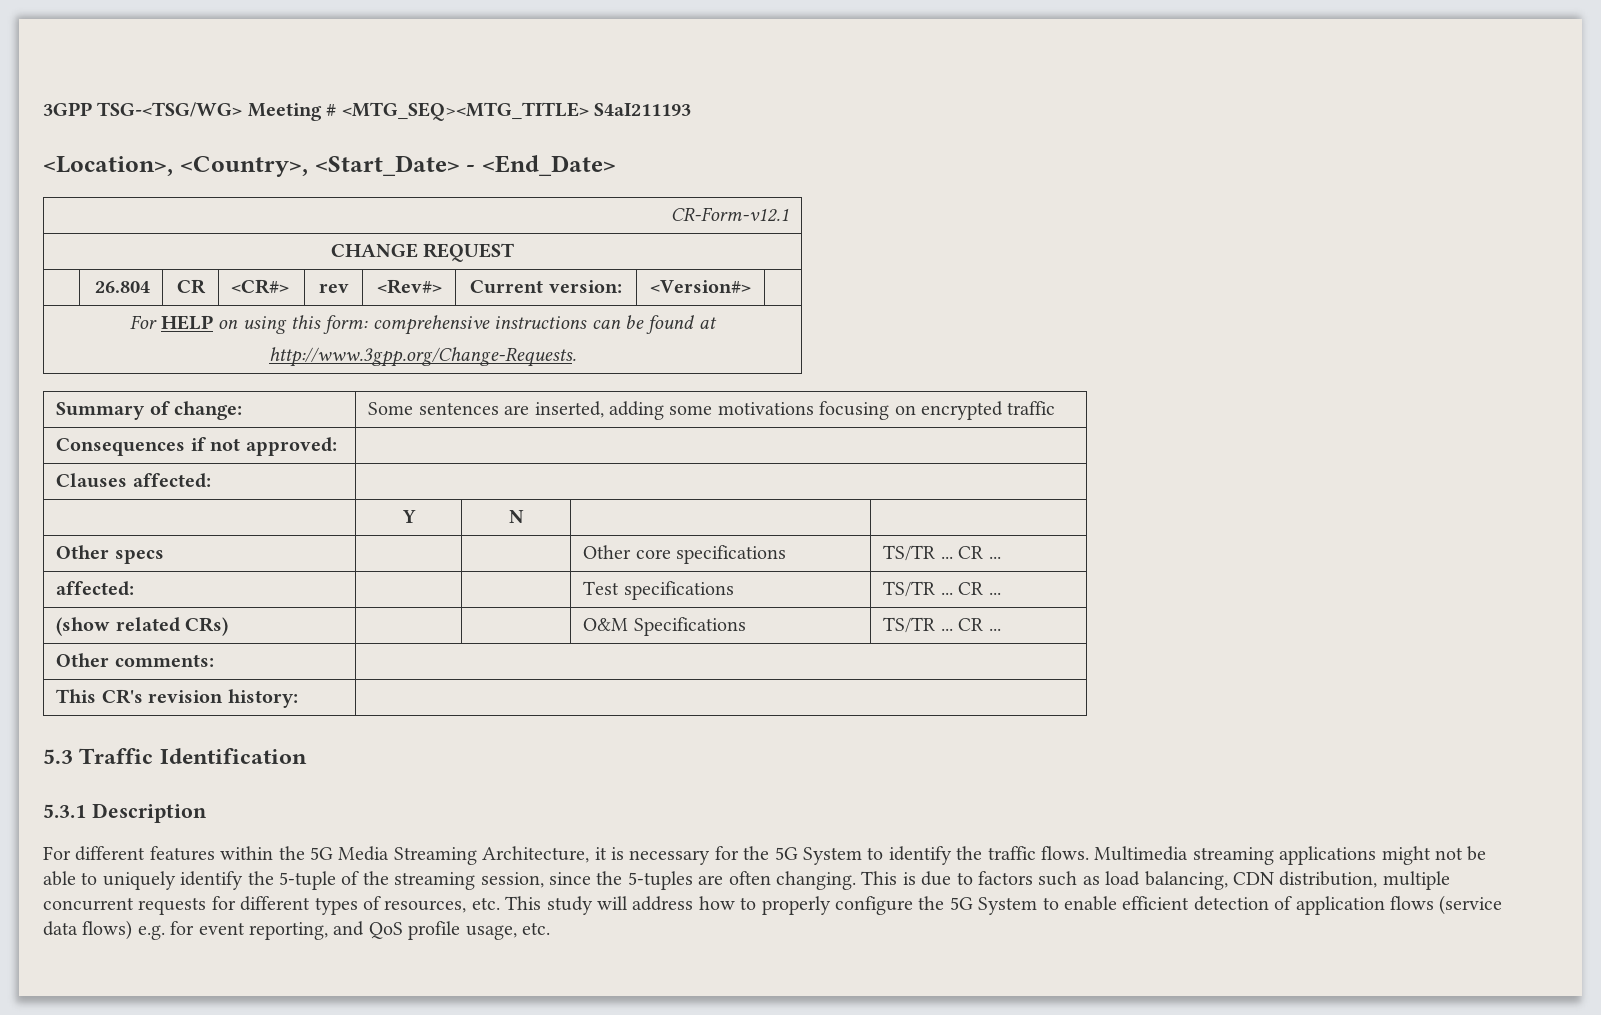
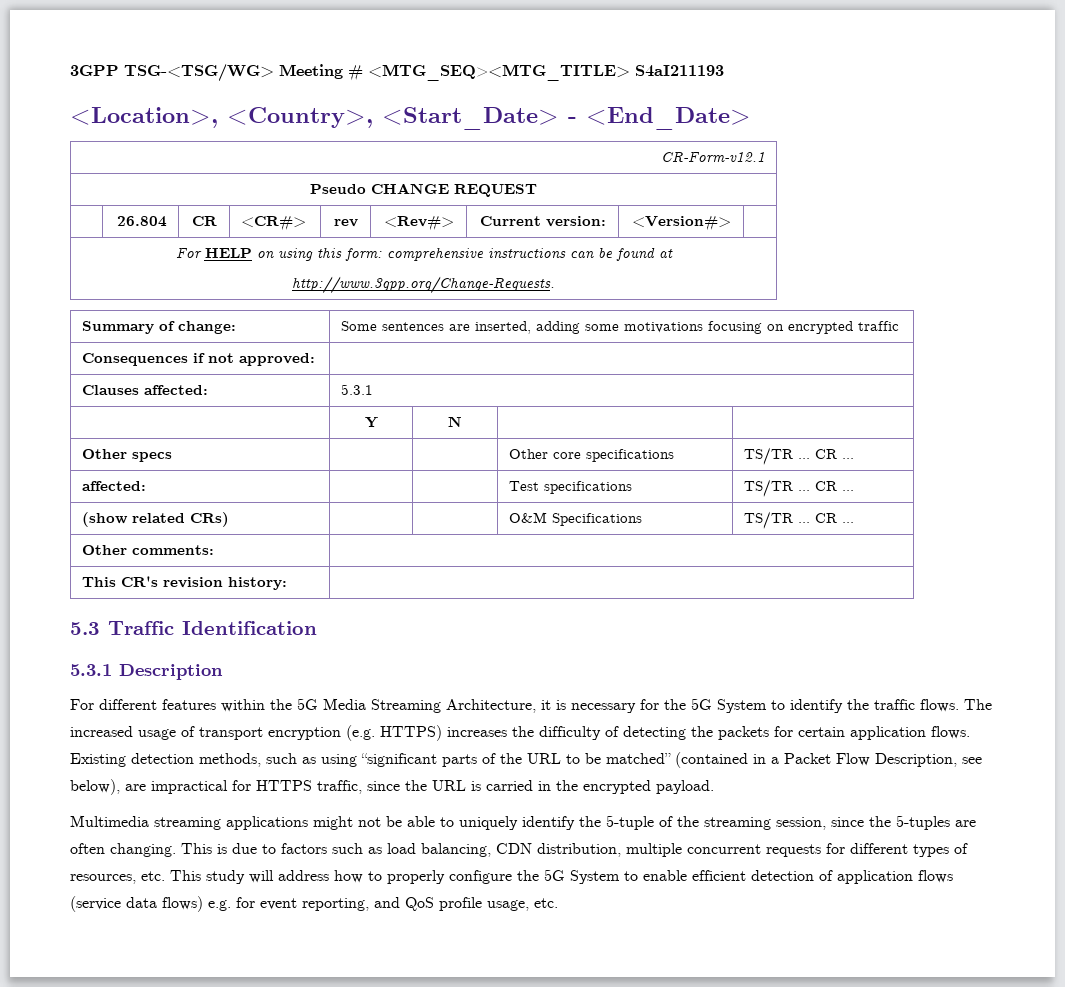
(789, 214) none -> [310,184,366,194] Pseudo
(211, 480) none -> [341,384,374,395] 5.3.1
(1089, 853) none -> [964,699,992,710] [70,725,970,741] [70,752,982,768] [70,779,714,795] The increased usage of transport encryption (e.g. HTTPS) increases the difficulty of detecting the packets for certain application flows. Existing detection methods, such as using “significant parts of the URL to be matched” (contained in a Packet Flow Description, see below), are impractical for HTTPS traffic, since the URL is carried in the encrypted payload. //

